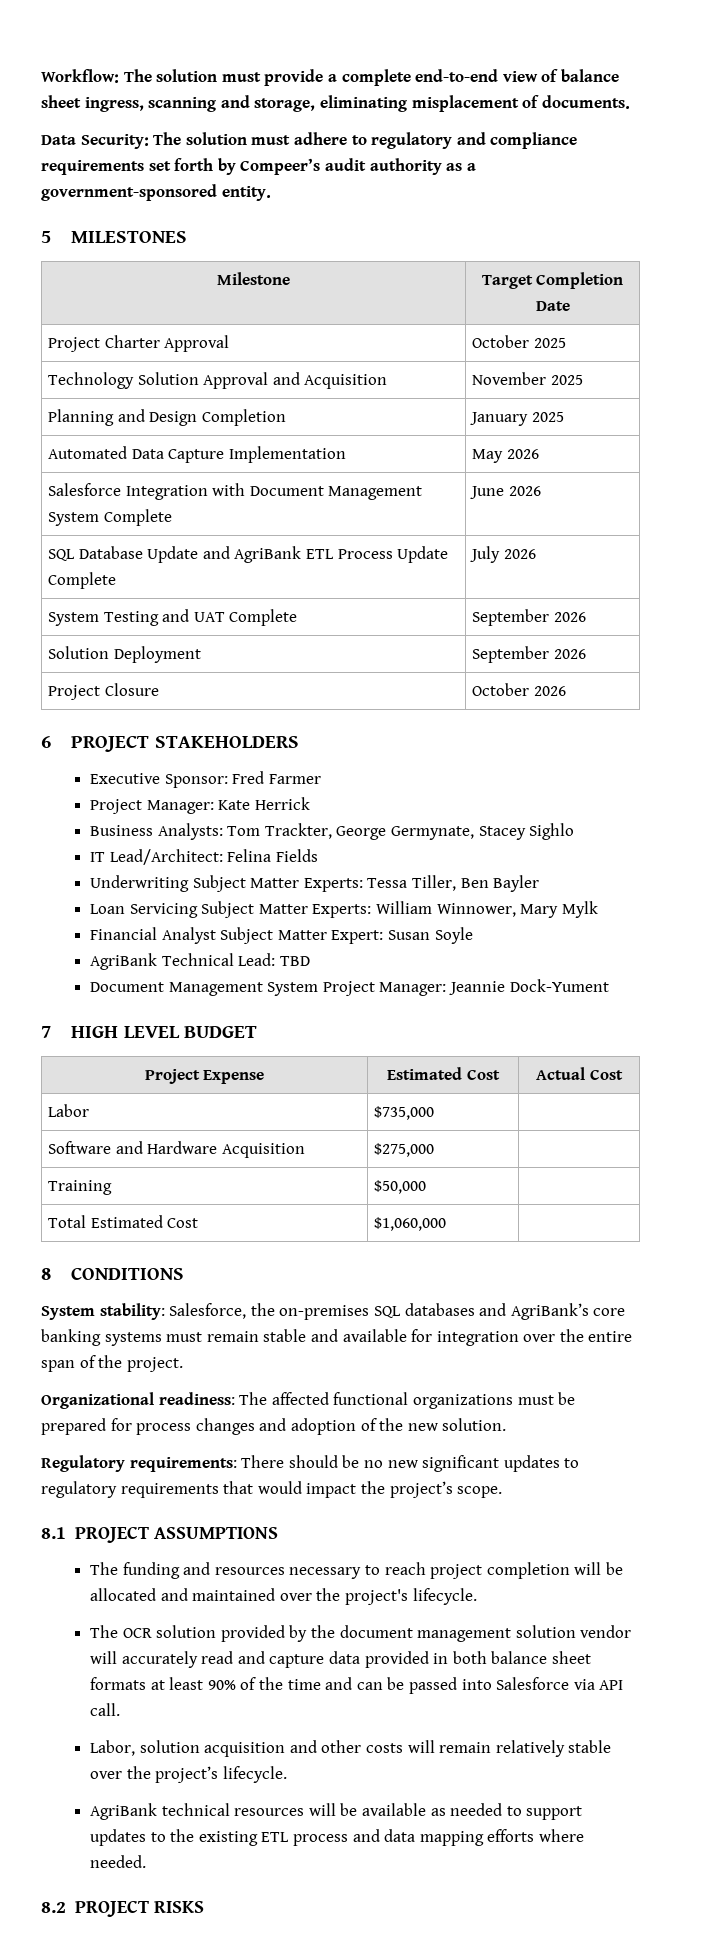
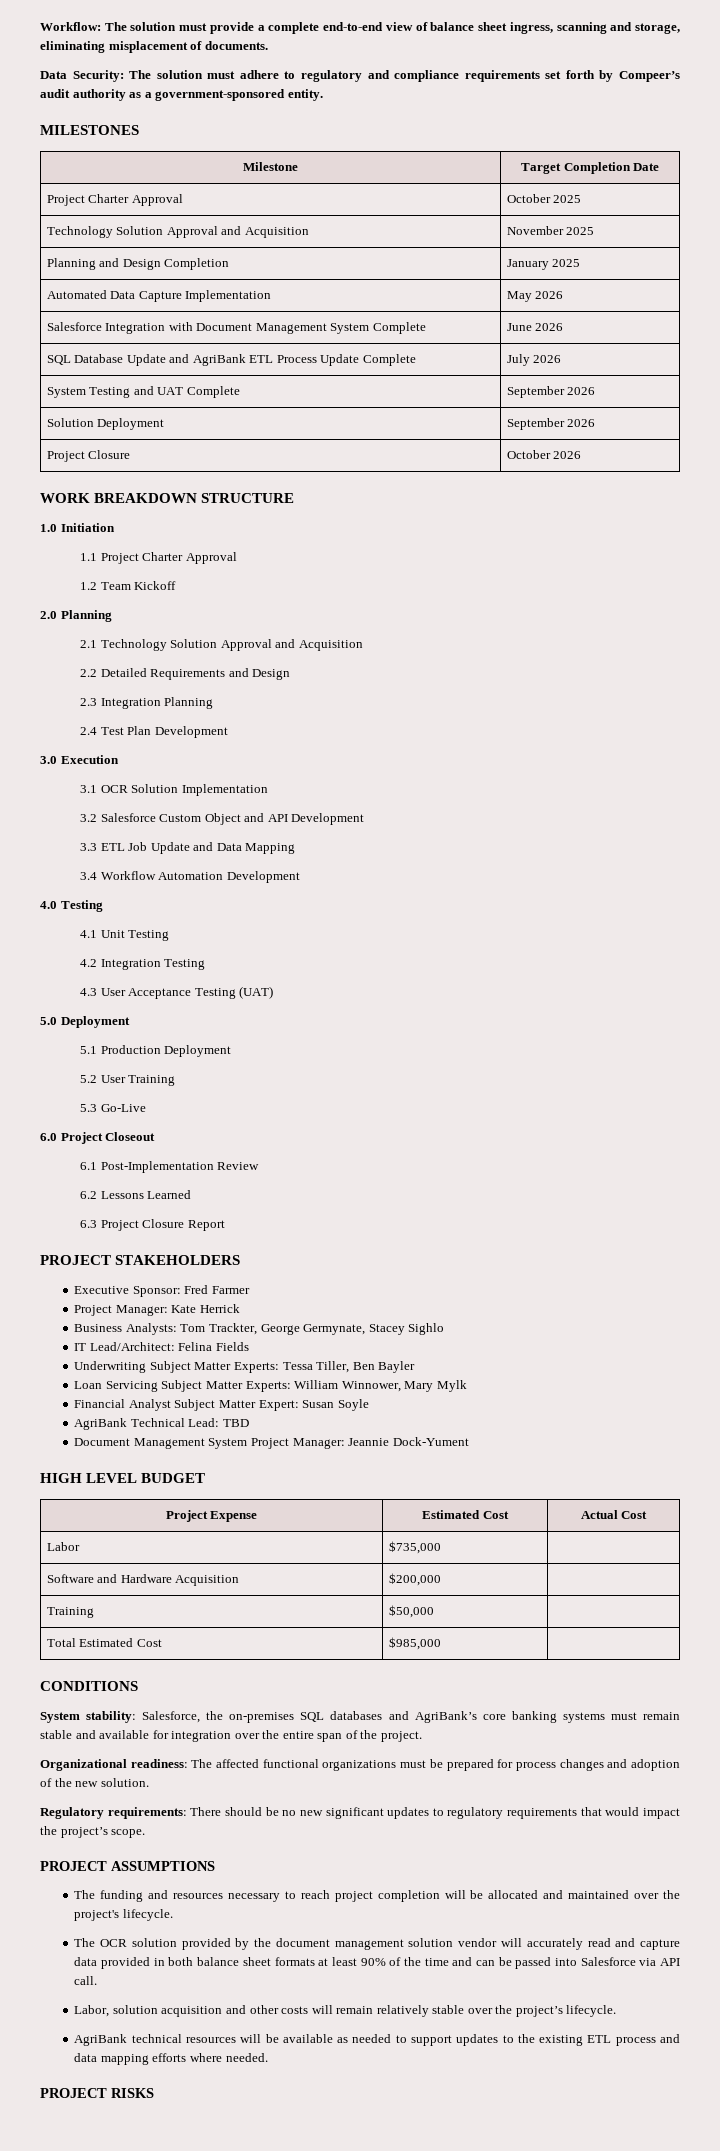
[41,231,51,243] 5 -> (323, 95) none
[41,736,51,748] 6 -> [40,493,295,503] [40,523,115,532] [80,552,237,564] [80,581,177,590] [40,610,112,622] [80,639,363,651] [80,668,291,680] [80,697,214,709] [80,726,228,738] [40,755,119,764] [80,784,268,796] [80,813,365,825] [80,842,296,854] [80,871,300,883] [40,900,103,912] [80,930,170,941] [80,959,206,970] [80,986,274,999] [40,1016,130,1028] [80,1045,232,1057] [80,1075,176,1086] [80,1104,146,1112] [40,1132,156,1144] [80,1161,260,1173] [80,1190,192,1199] [80,1219,225,1231] WORK BREAKDOWN STRUCTURE // 1.0 Initiation // 1.1 Project Charter Approval // 1.2 Team Kickoff // 2.0 Planning // 2.1 Technology Solution Approval and Acquisition // 2.2 Detailed Requirements and Design // 2.3 Integration Planning // 2.4 Test Plan Development // 3.0 Execution // 3.1 OCR Solution Implementation // 3.2 Salesforce Custom Object and API Development // 3.3 ETL Job Update and Data Mapping // 3.4 Workflow Automation Development // 4.0 Testing // 4.1 Unit Testing // 4.2 Integration Testing // 4.3 User Acceptance Testing (UAT) // 5.0 Deployment // 5.1 Production Deployment // 5.2 User Training // 5.3 Go-Live // 6.0 Project Closeout // 6.1 Post-Implementation Review // 6.2 Lessons Learned // 6.3 Project Closure Report //
[41,1026,51,1038] 7 -> (469, 1441) none
[373,1143,434,1157] $275,000 -> [388,1573,441,1586] $200,000
[373,1217,446,1231] [41,1268,51,1280] $1,060,000 | // 8 -> [388,1637,441,1650] $985,000 | //
[41,1527,66,1539] 8.1 -> (146, 1833) none
[41,1902,66,1913] 8.2 -> (268, 2057) none

